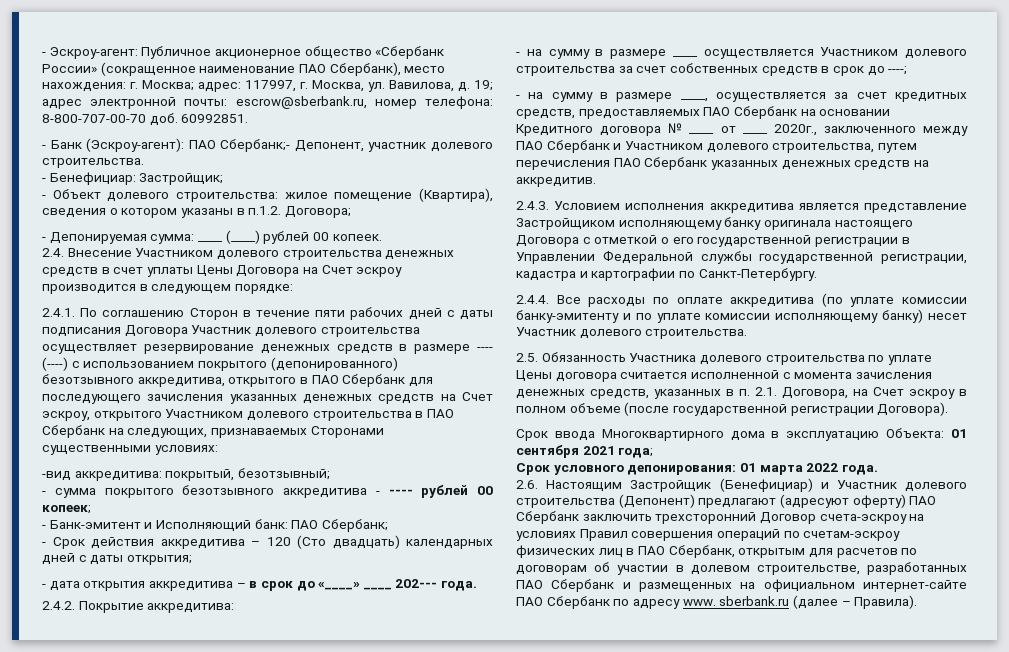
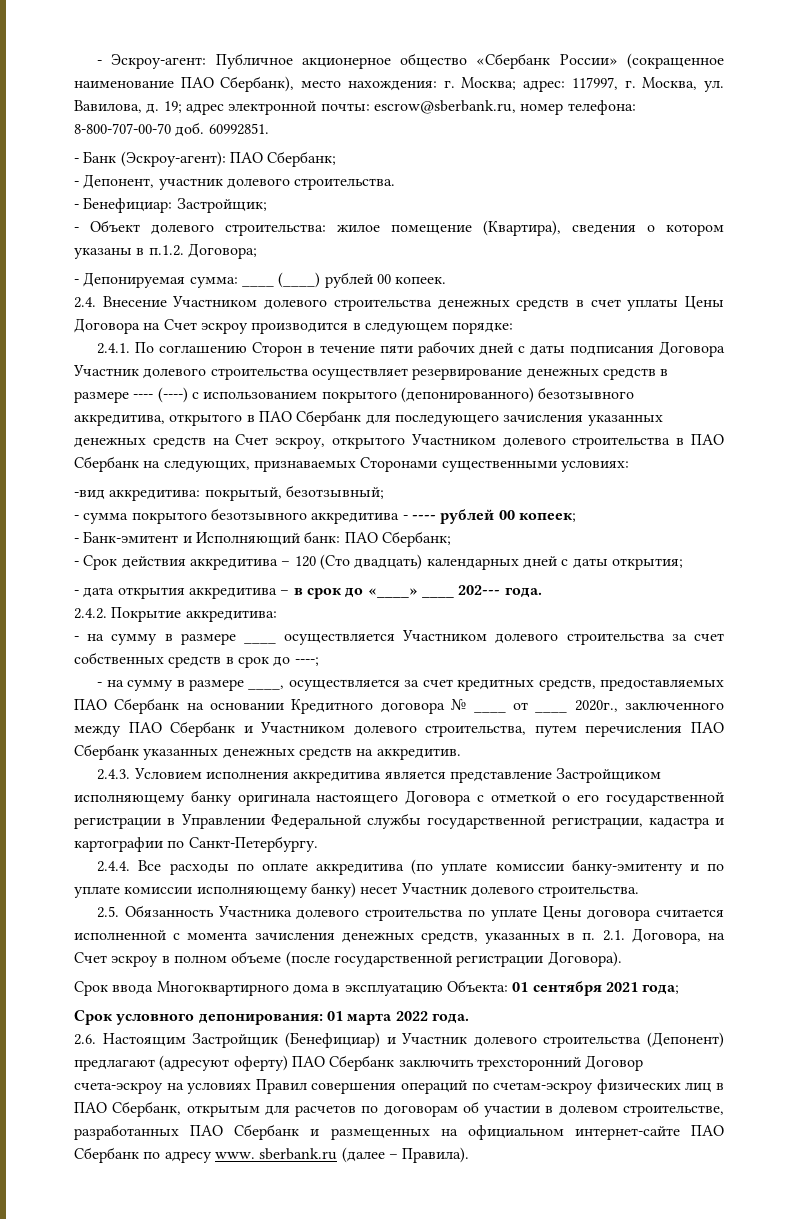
[220,139,291,152] Сбербанк;- -> [267,151,337,167] [74,181,79,186] Сбербанк; // -

